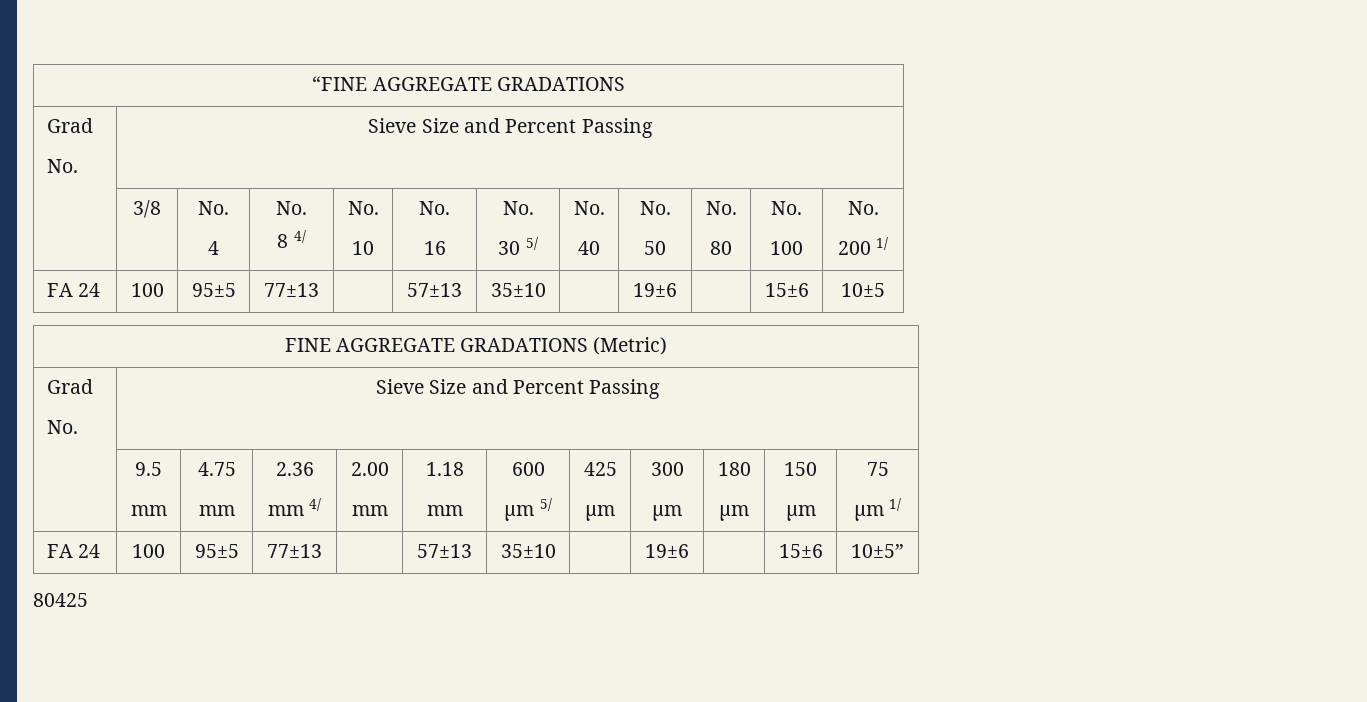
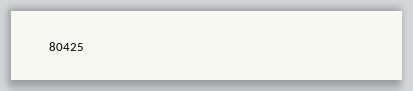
[312,76,625,91] [46,118,93,133] [46,159,78,173] [368,118,653,138] [133,200,161,218] [198,201,229,215] [208,241,219,255] [276,201,307,215] [277,230,306,248] [347,201,379,215] [352,241,374,255] [419,201,450,215] [423,241,446,255] [502,201,534,215] [498,237,538,255] [573,201,605,215] [578,241,600,255] [639,201,671,215] [644,241,666,255] [705,201,737,215] [710,241,732,255] [771,201,802,215] [770,241,803,255] [847,201,879,215] [837,237,889,255] [46,283,100,297] [130,283,164,297] [191,283,236,297] [264,283,319,297] [407,283,462,297] [490,283,546,297] [633,283,677,297] [764,283,809,297] [841,283,885,297] [284,337,668,355] [46,379,93,394] [46,420,78,434] [375,379,661,399] [135,462,162,476] [130,505,167,516] [197,462,236,476] [198,505,235,516] [275,462,314,476] [267,498,322,516] [350,462,389,476] [351,505,388,516] [425,462,464,476] [426,505,463,516] [511,462,545,476] [504,498,552,521] [583,462,617,476] [585,505,615,521] [650,462,684,476] [652,505,682,521] [717,462,751,476] [719,505,749,521] [784,462,817,476] [785,505,816,521] [866,462,889,476] [853,498,902,521] [46,544,100,558] [132,544,165,558] [194,544,239,558] [267,544,322,558] [417,544,472,558] [500,544,556,558] [645,544,689,558] [778,544,823,558] [851,544,904,558] “FINE AGGREGATE GRADATIONS // Grad // No. | Sieve Size and Percent Passing // | 3/8 | No. // 4 | No. // 8 4/ | No. // 10 | No. // 16 | No. // 30 5/ | No. // 40 | No. // 50 | No. // 80 | No. // 100 | No. // 200 1/ // FA 24 | 100 | 95±5 | 77±13 | | 57±13 | 35±10 | | 19±6 | | 15±6 | 10±5 // FINE AGGREGATE GRADATIONS (Metric) // Grad // No. | Sieve Size and Percent Passing // | 9.5 // mm | 4.75 // mm | 2.36 // mm 4/ | 2.00 // mm | 1.18 // mm | 600 // µm 5/ | 425 // µm | 300 // µm | 180 // µm | 150 // µm | 75 // µm 1/ // FA 24 | 100 | 95±5 | 77±13 | | 57±13 | 35±10 | | 19±6 | | 15±6 | 10±5” // -> (49, 46) none

